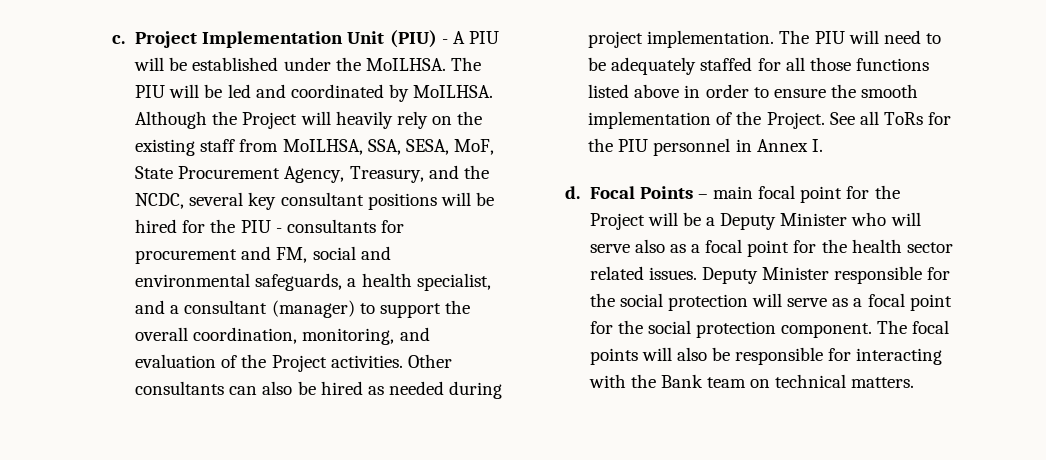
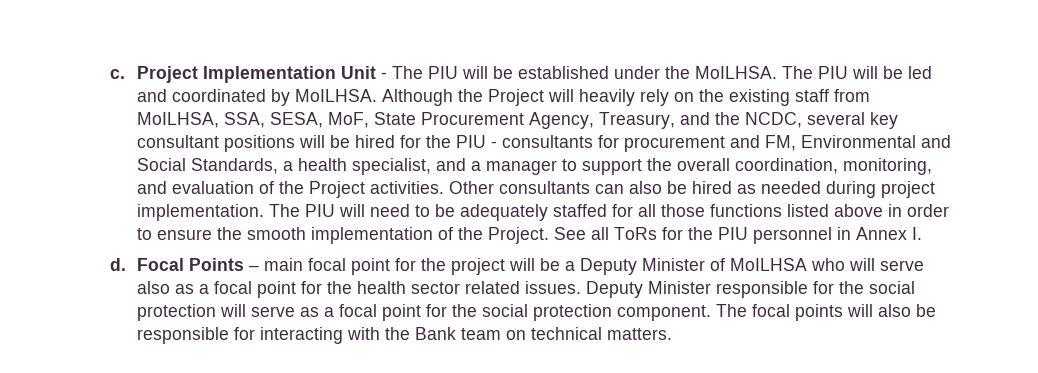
[389,30,465,48] (PIU) - A -> [380,66,423,79] - The
[312,246,391,260] [135,273,343,291] social and environmental safeguards, -> [800,135,951,148] [136,158,278,174] Environmental and Social Standards,
[184,300,355,318] consultant (manager) -> [485,160,557,175] manager
[589,213,645,230] Project -> [450,258,505,275] project
(848, 219) none -> [709,258,807,271] of MoILHSA

